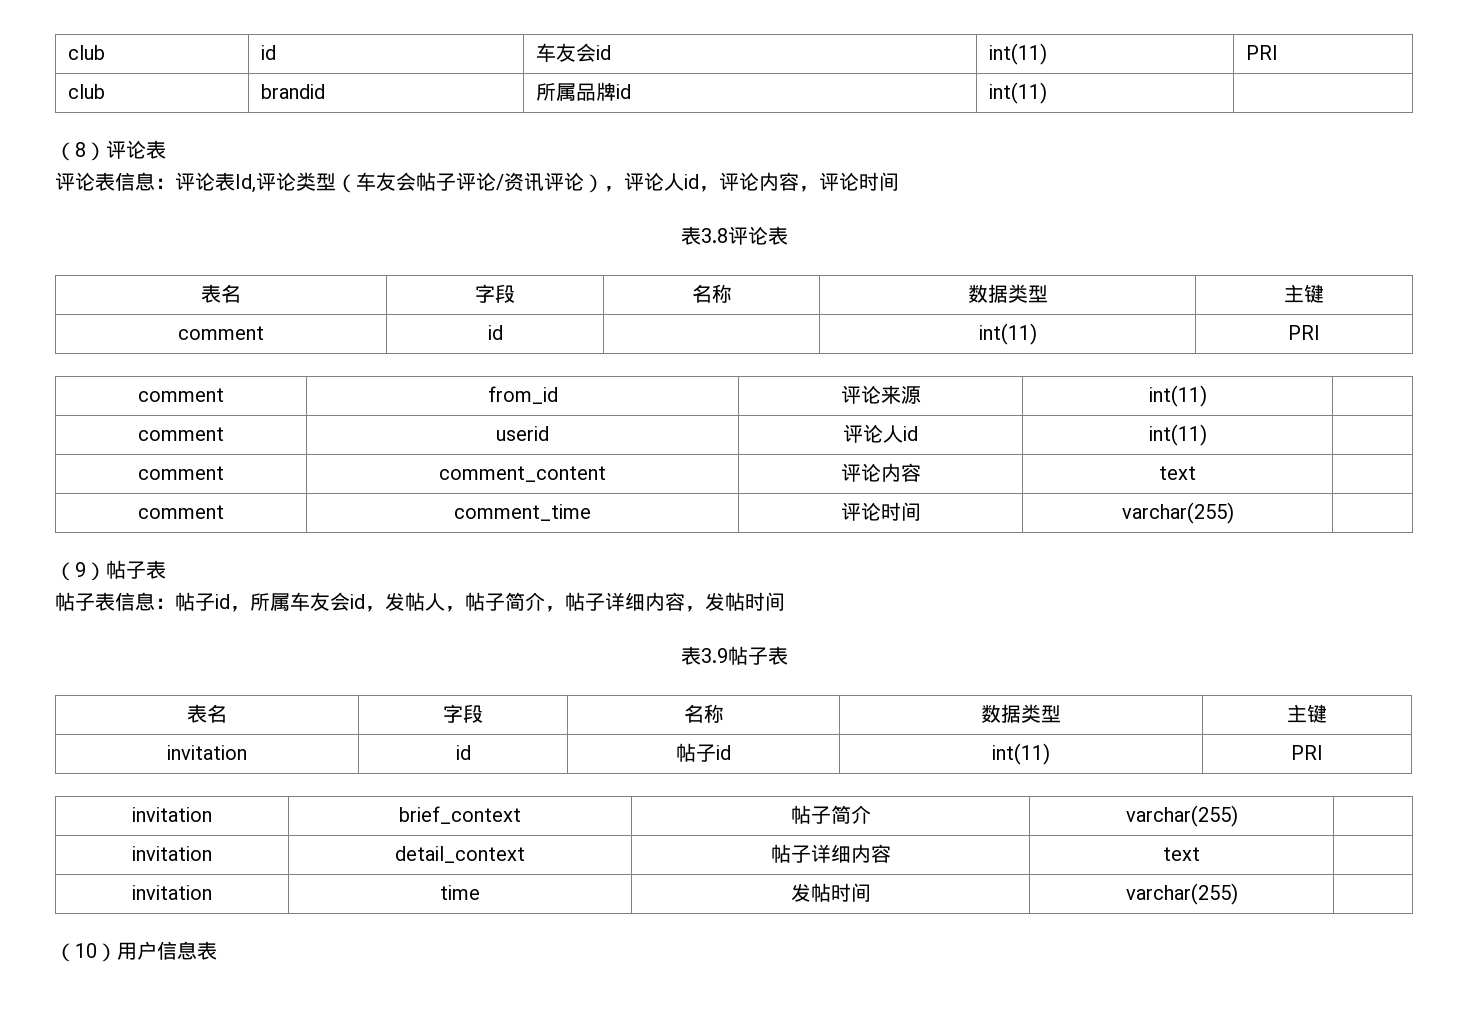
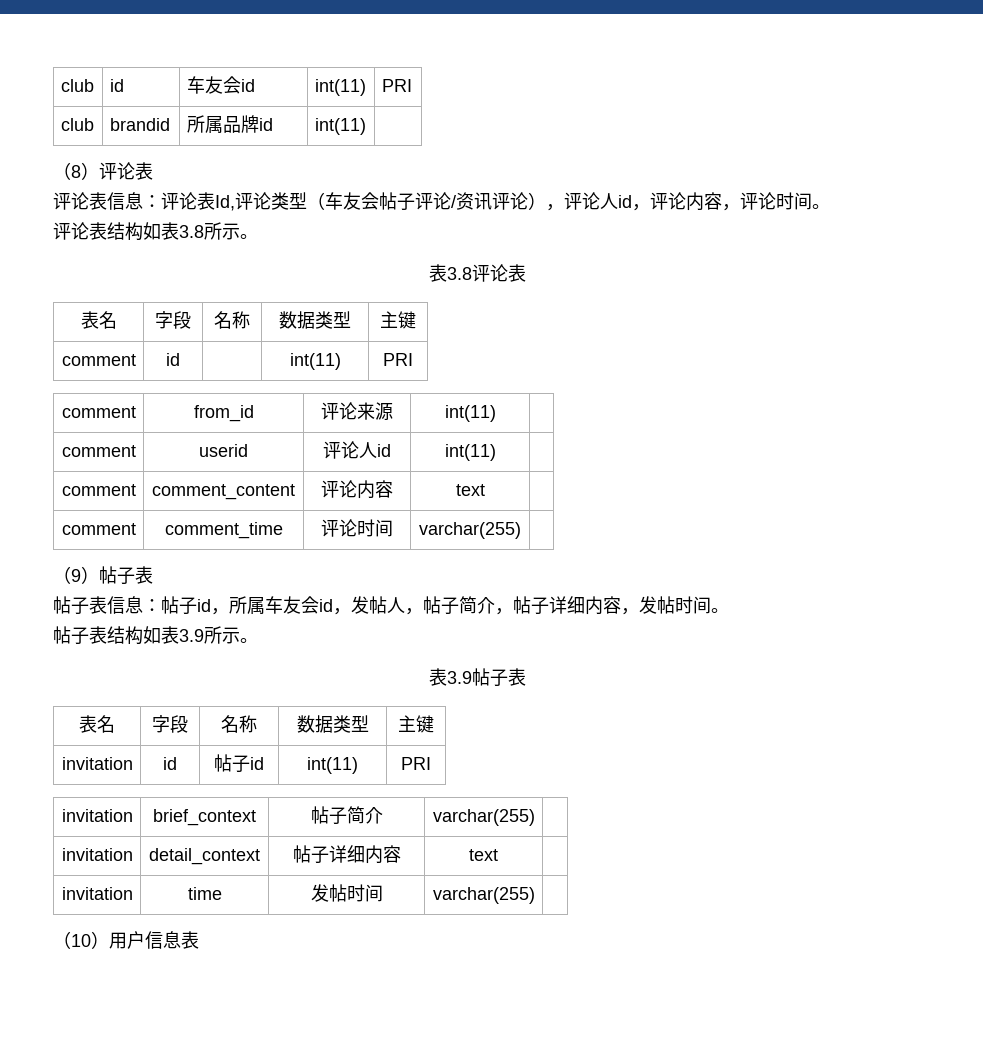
(899, 181) none -> [812,204,830,209] [53,222,258,241] 。 // 评论表结构如表3.8所示。
(785, 601) none -> [711,608,729,613] [53,626,258,645] 。 // 帖子表结构如表3.9所示。

